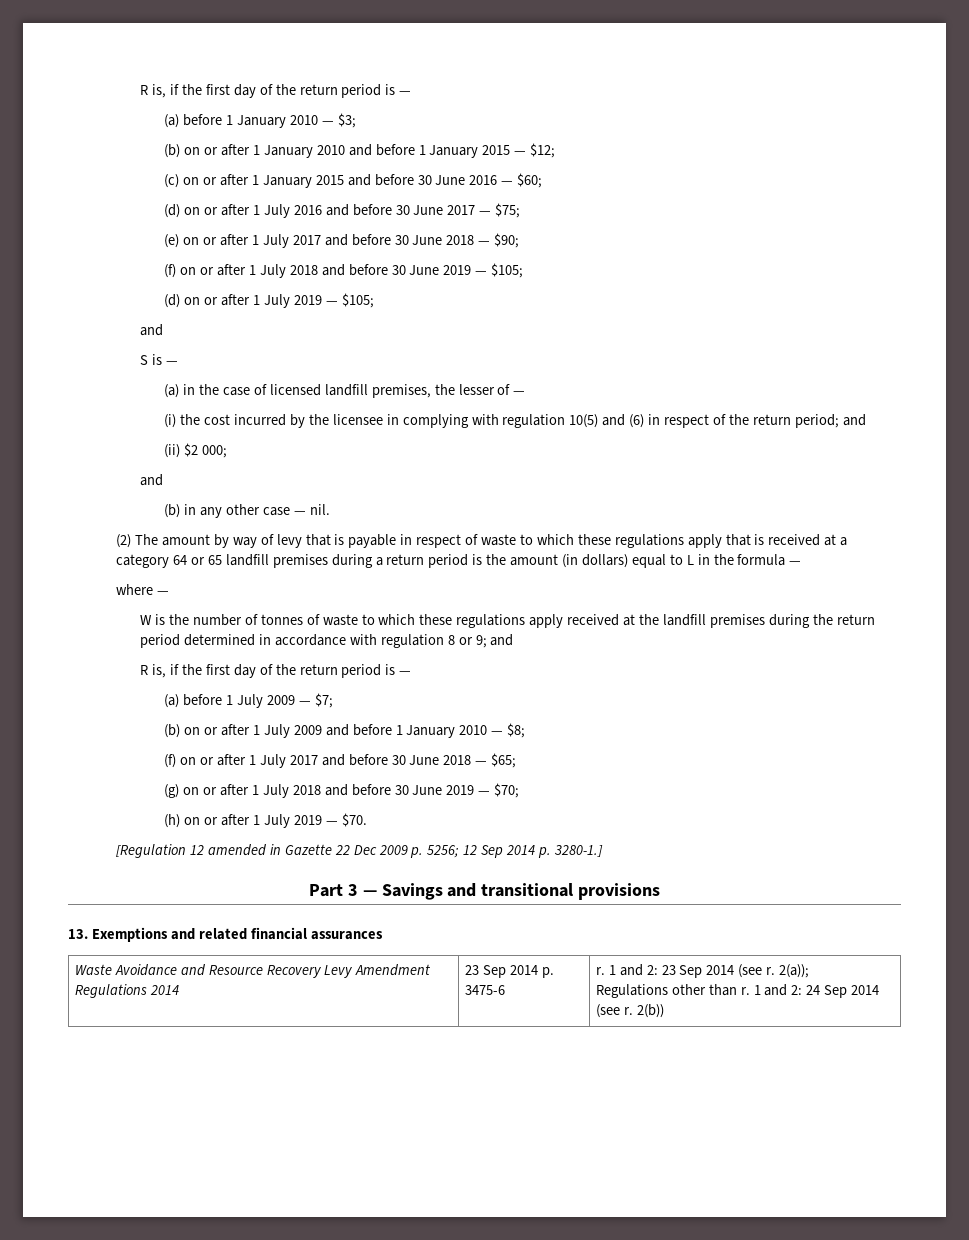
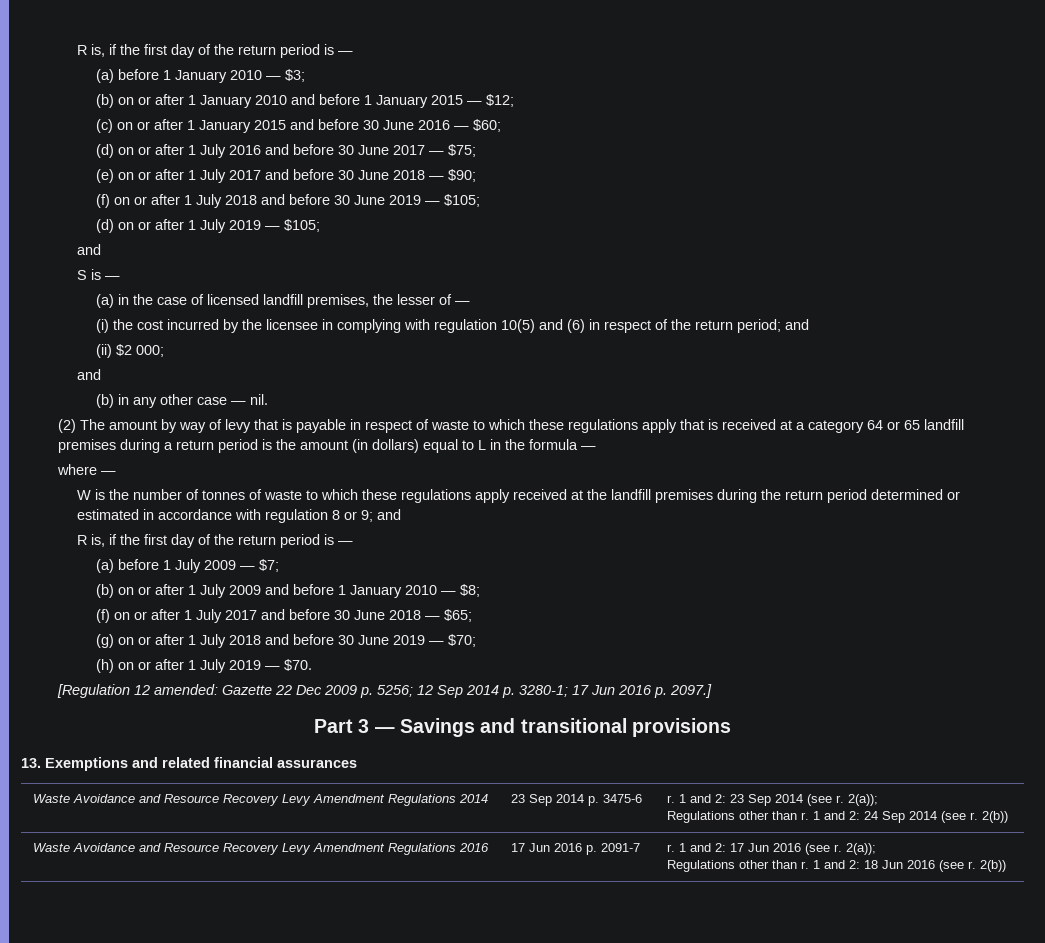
(256, 640) none -> [946,491,960,500] [76,509,139,520] or estimated
[207,844,281,856] amended in -> [154,684,219,695] amended:
[553,845,603,857] 3280-1.] -> [519,684,713,698] 3280-1; 17 Jun 2016 p. 2097.]
(664, 1011) none -> [32,843,489,855] [510,843,640,855] [666,843,876,855] [666,860,1006,872] // Waste Avoidance and Resource Recovery Levy Amendment Regulations 2016 | 17 Jun 2016 p. 2091-7 | r. 1 and 2: 17 Jun 2016 (see r. 2(a)); // Regulations other than r. 1 and 2: 18 Jun 2016 (see r. 2(b))

